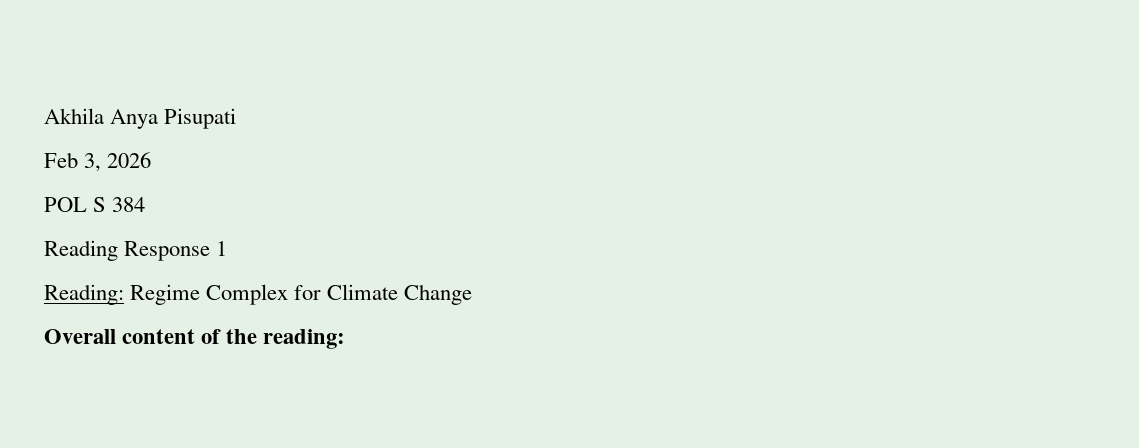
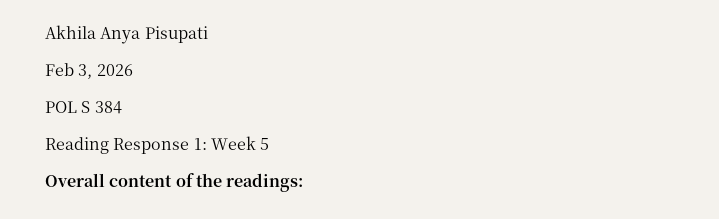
[216,241,228,256] [44,284,473,305] 1 // Reading: Regime Complex for Climate Change -> [193,136,270,150] 1: Week 5
[263,329,346,349] reading: -> [226,173,304,192] readings:

